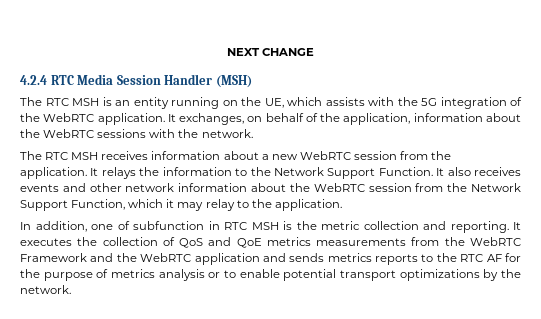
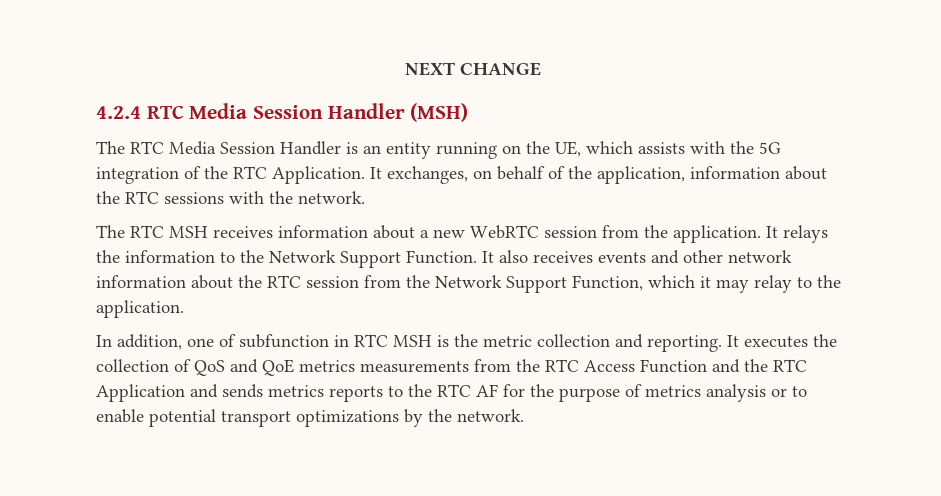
[72,98,99,106] MSH -> [169,141,341,155] Media Session Handler
[43,113,165,125] WebRTC application. -> [233,166,365,184] RTC Application.
[43,129,95,138] WebRTC -> [125,191,159,204] RTC
[313,183,365,192] WebRTC -> [267,275,301,288] RTC
[469,237,521,246] [20,253,260,265] WebRTC Framework and the WebRTC application -> [545,359,807,373] [96,384,185,402] RTC Access Function and the RTC Application

